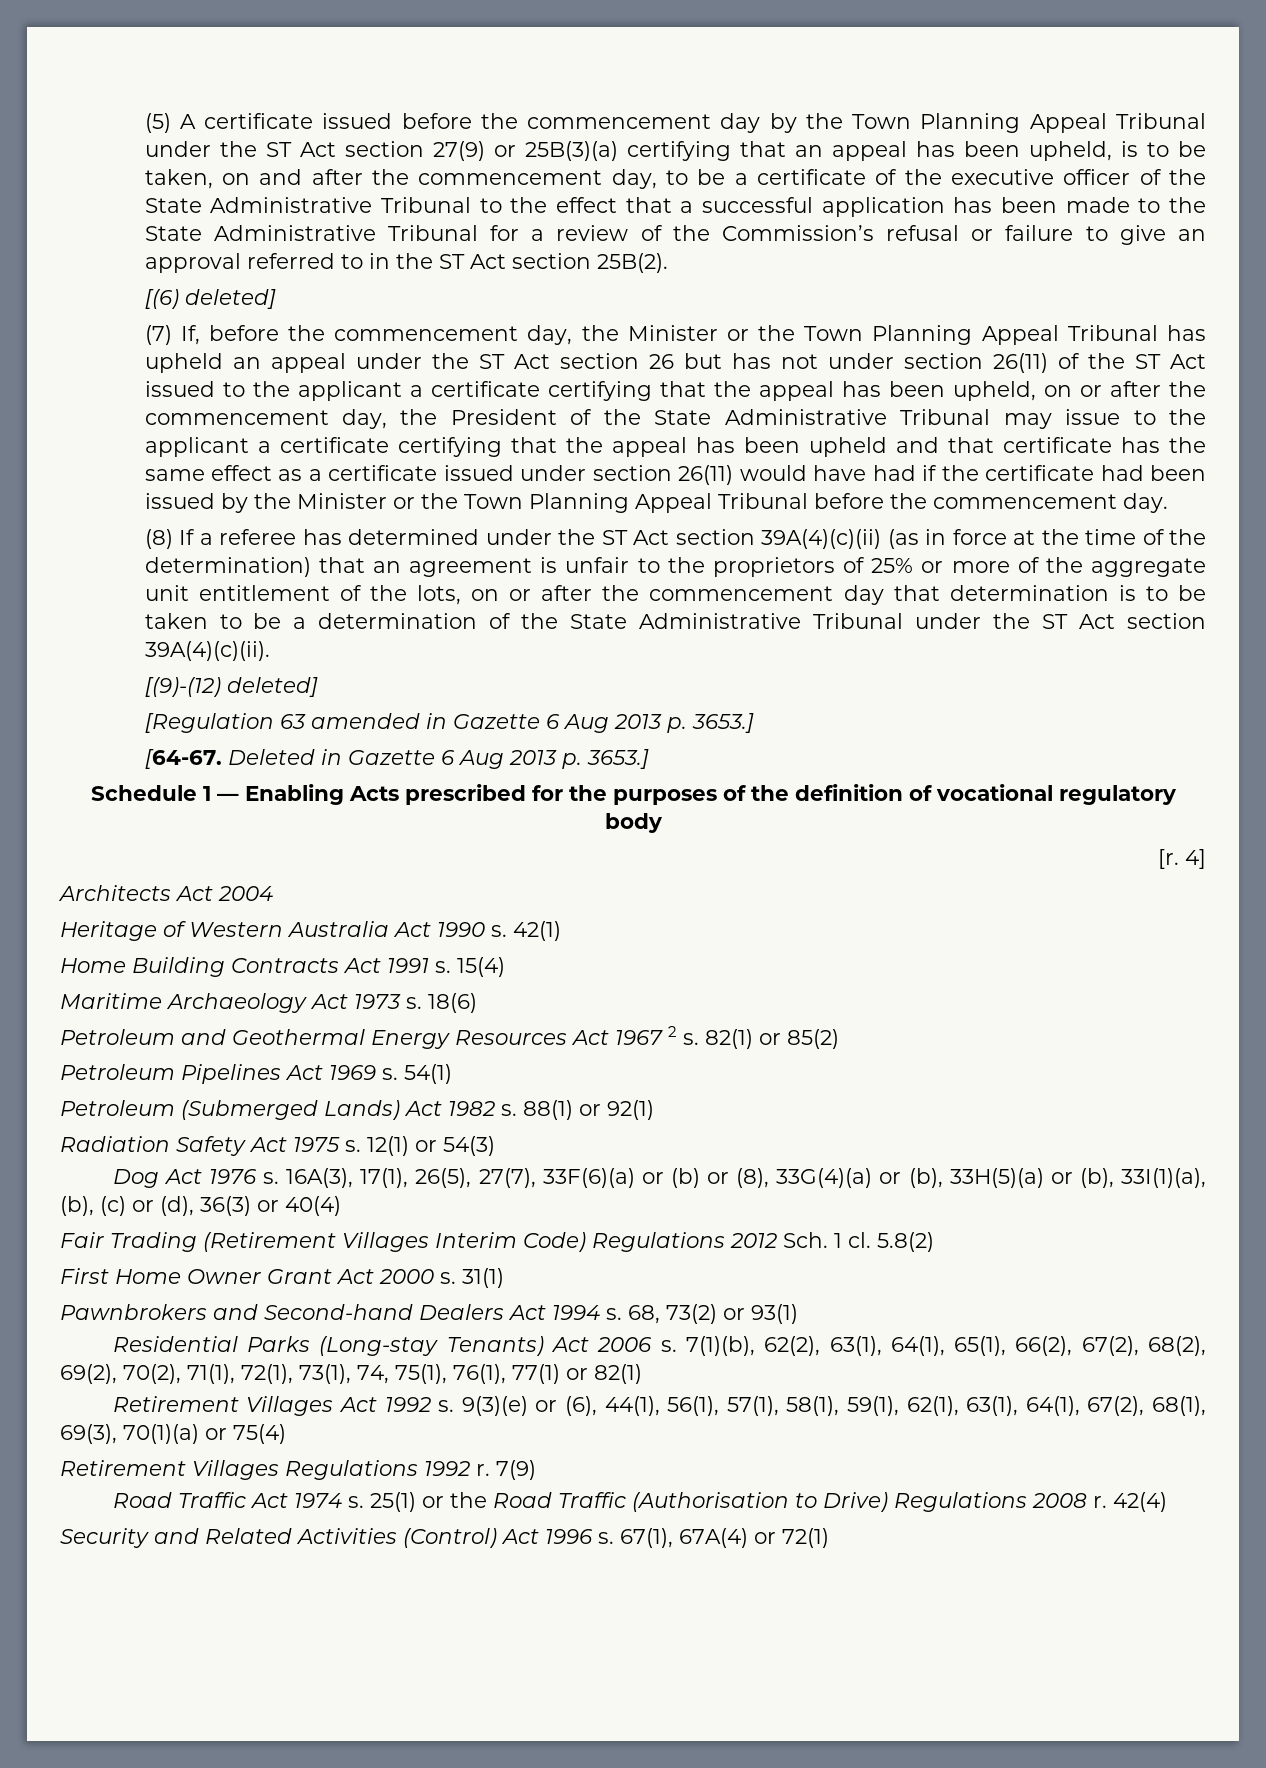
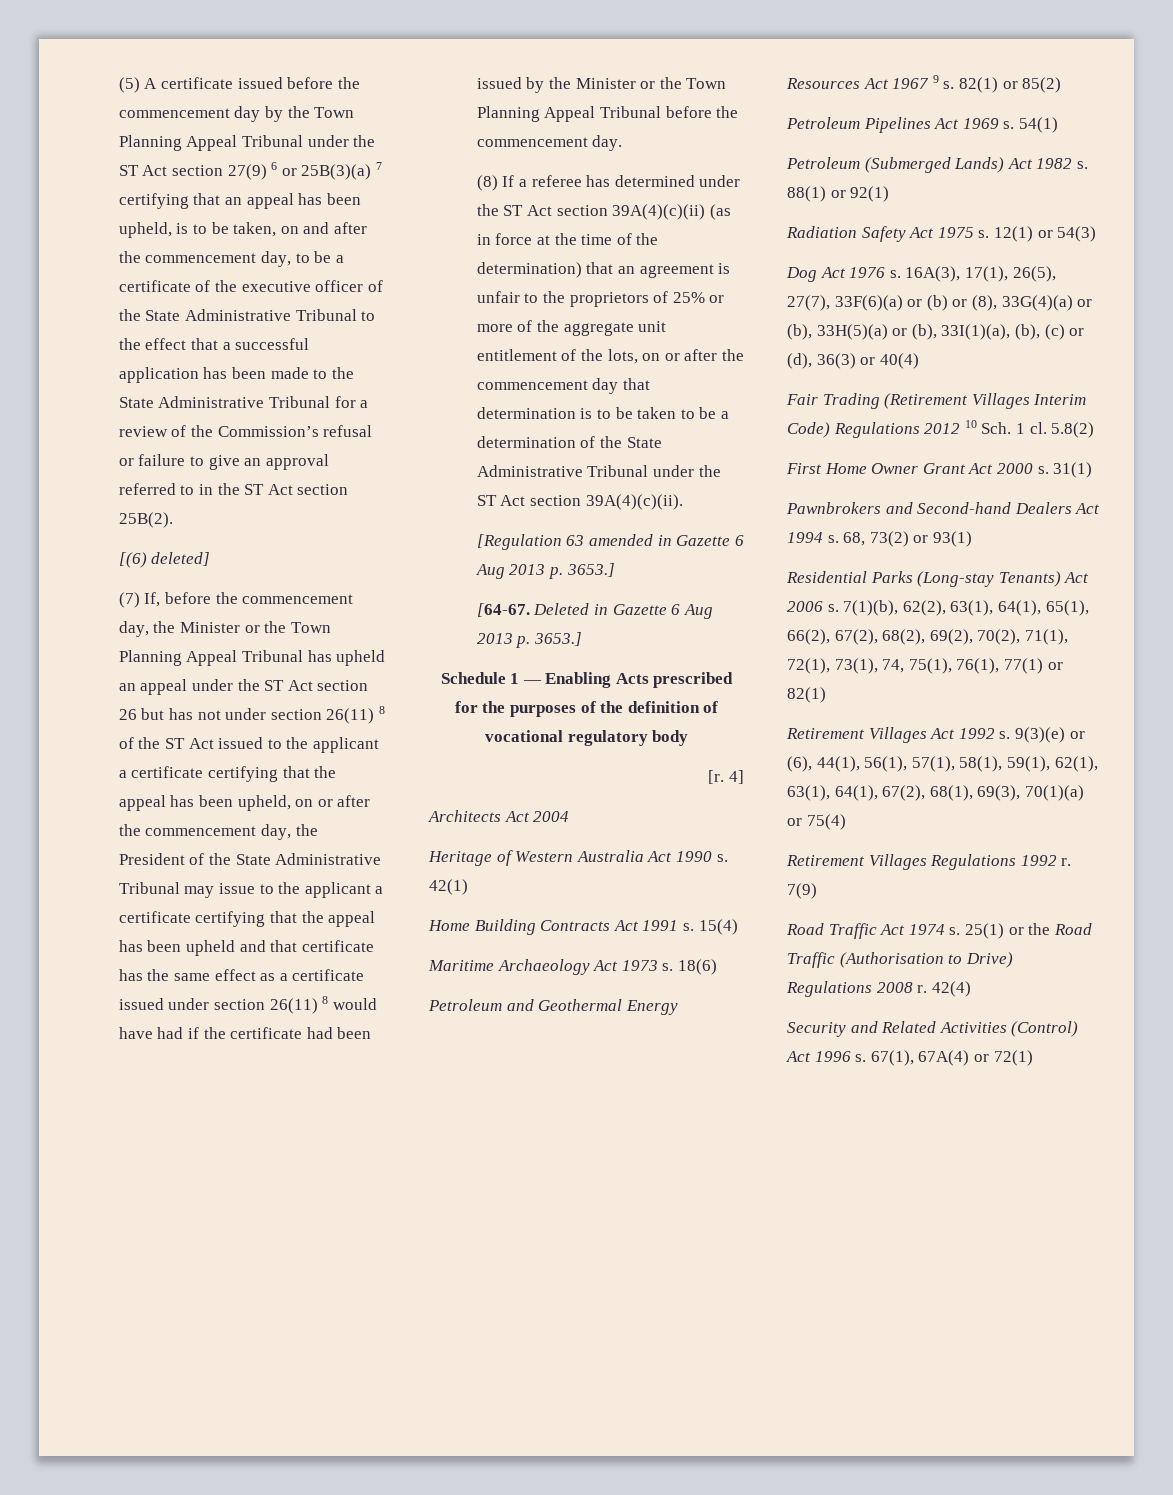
(485, 151) none -> [271,162,278,170] 6
(618, 151) none -> [375,162,382,170] 7
(1048, 363) none -> [378,706,385,714] 8
(734, 475) none -> [322,996,329,1004] 8
[144,677,318,697] // [(9)-(12) deleted] -> (683, 502) none
[668,1026,677,1037] 2 -> [932,75,939,83] 9
(777, 1240) none -> [964,420,977,428] 10

